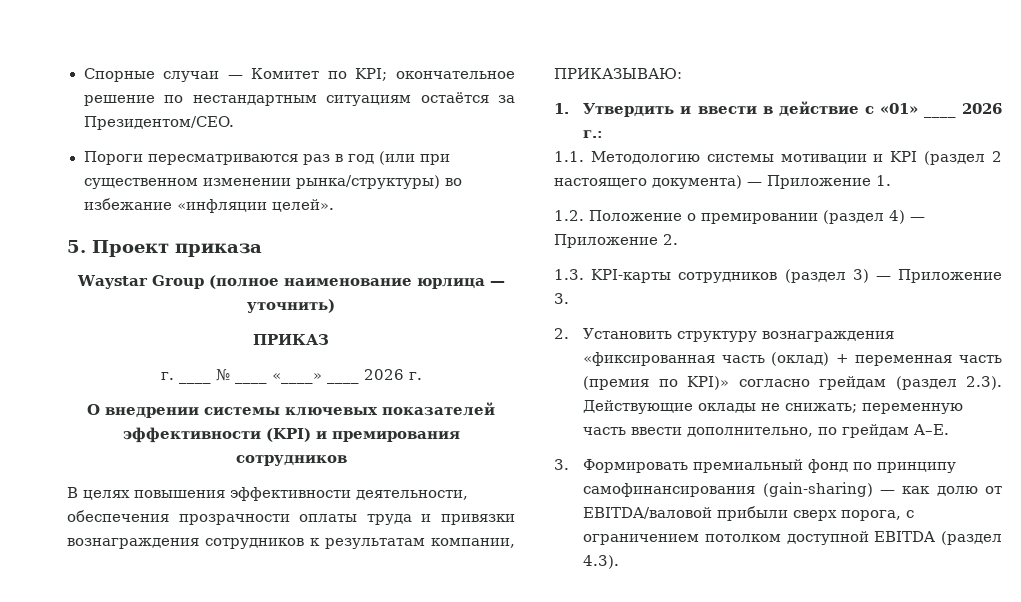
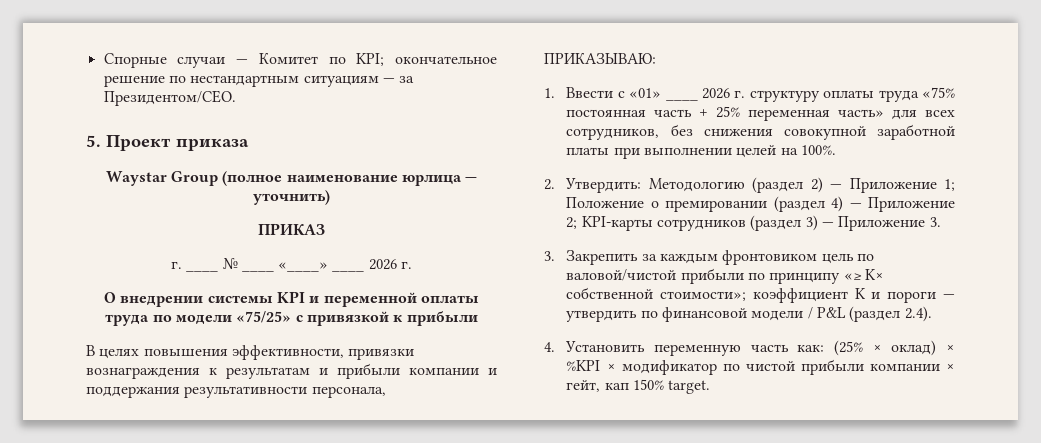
[420,92,489,103] остаётся -> [382,78,395,83] —
[83,151,450,165] [83,175,462,189] [83,198,334,213] // Пороги пересматриваются раз в год (или при существенном изменении рынка/структуры) во избежание «инфляции целей». -> (236, 98) none
[285,402,495,416] [122,427,460,443] [235,455,347,466] [67,487,468,501] [67,510,432,525] ключевых показателей эффективности (KPI) и премирования сотрудников // В целях повышения эффективности деятельности, обеспечения прозрачности оплаты труда и -> [277,291,479,307] [105,311,478,326] [86,345,344,360] KPI и переменной оплаты труда по модели «75/25» с привязкой к прибыли // В целях повышения эффективности,
[205,538,304,549] сотрудников -> (200, 373) none
[431,538,515,548] [554,68,682,79] [554,101,918,117] [923,114,956,118] [962,103,1002,114] [583,130,604,138] [554,151,1002,165] [554,175,891,189] [554,210,584,221] компании, ПРИКАЗЫВАЮ: // 1. Утвердить и ввести в действие с «01» ____ 2026 г.: // 1.1. Методологию системы мотивации и KPI (раздел 2 настоящего документа) — Приложение 1. // 1.2. -> [319,363,497,379] [86,386,386,398] [544,53,656,64] [544,87,662,98] [665,87,955,102] [566,106,955,121] [566,124,955,140] [566,145,837,159] [544,177,956,193] и прибыли компании и поддержания результативности персонала, ПРИКАЗЫВАЮ: // 1. Ввести с «01» ____ 2026 г. структуру оплаты труда «75% постоянная часть + 25% переменная часть» для всех сотрудников, без снижения совокупной заработной платы при выполнении целей на 100%. // 2. Утвердить: Методологию (раздел 2) — Приложение 1;
[663,234,678,245] [554,269,584,280] 2. // 1.3. -> [566,217,578,229] 2;
[554,328,895,342] [583,352,1002,366] [583,376,1002,390] [583,400,964,414] [583,424,950,438] [554,459,957,473] [583,482,1003,497] [583,506,915,521] [583,531,1002,545] [583,555,620,569] 2. Установить структуру вознаграждения «фиксированная часть (оклад) + переменная часть (премия по KPI)» согласно грейдам (раздел 2.3). Действующие оклады не снижать; переменную часть ввести дополнительно, по грейдам A–E. // 3. Формировать премиальный фонд по принципу самофинансирования (gain-sharing) — как долю от EBITDA/валовой прибыли сверх порога, с ограничением потолком доступной EBITDA (раздел 4.3). -> [544,250,875,265] [566,268,885,284] [566,287,955,303] [566,306,932,322] [544,340,955,356] [566,359,955,375] [566,379,711,394] 3. Закрепить за каждым фронтовиком цель по валовой/чистой прибыли по принципу «≥ K× собственной стоимости»; коэффициент K и пороги — утвердить по финансовой модели / P&L (раздел 2.4). // 4. Установить переменную часть как: (25% × оклад) × %KPI × модификатор по чистой прибыли компании × гейт, кап 150% target.

